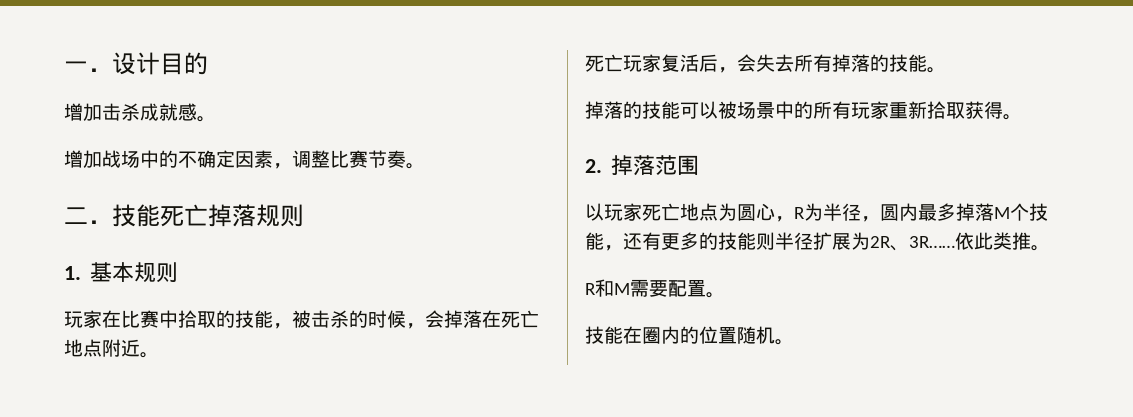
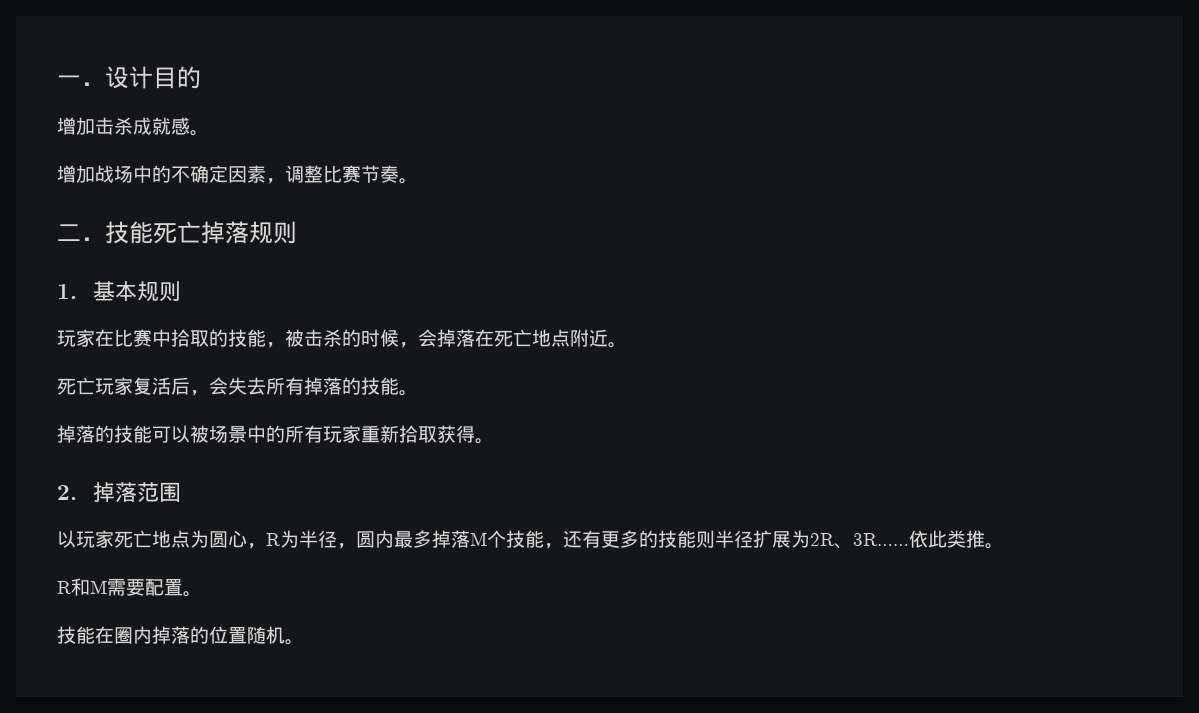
(680, 335) none -> [152,626,190,644] 掉落

